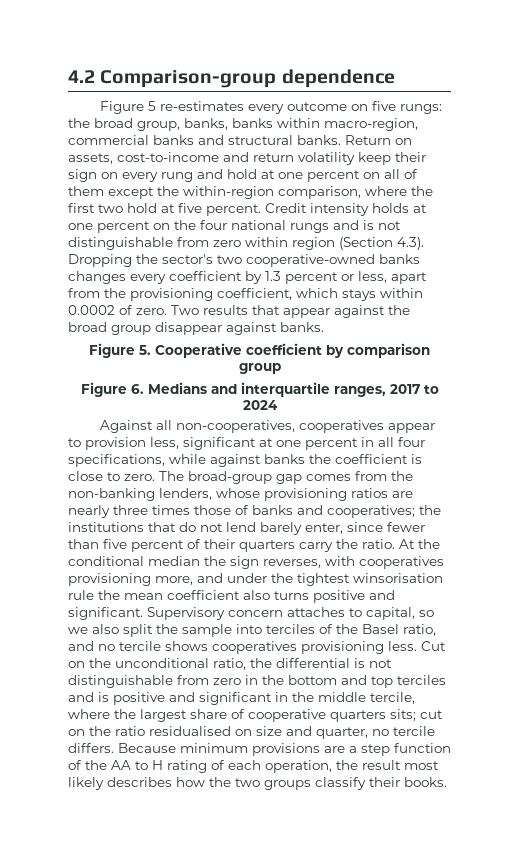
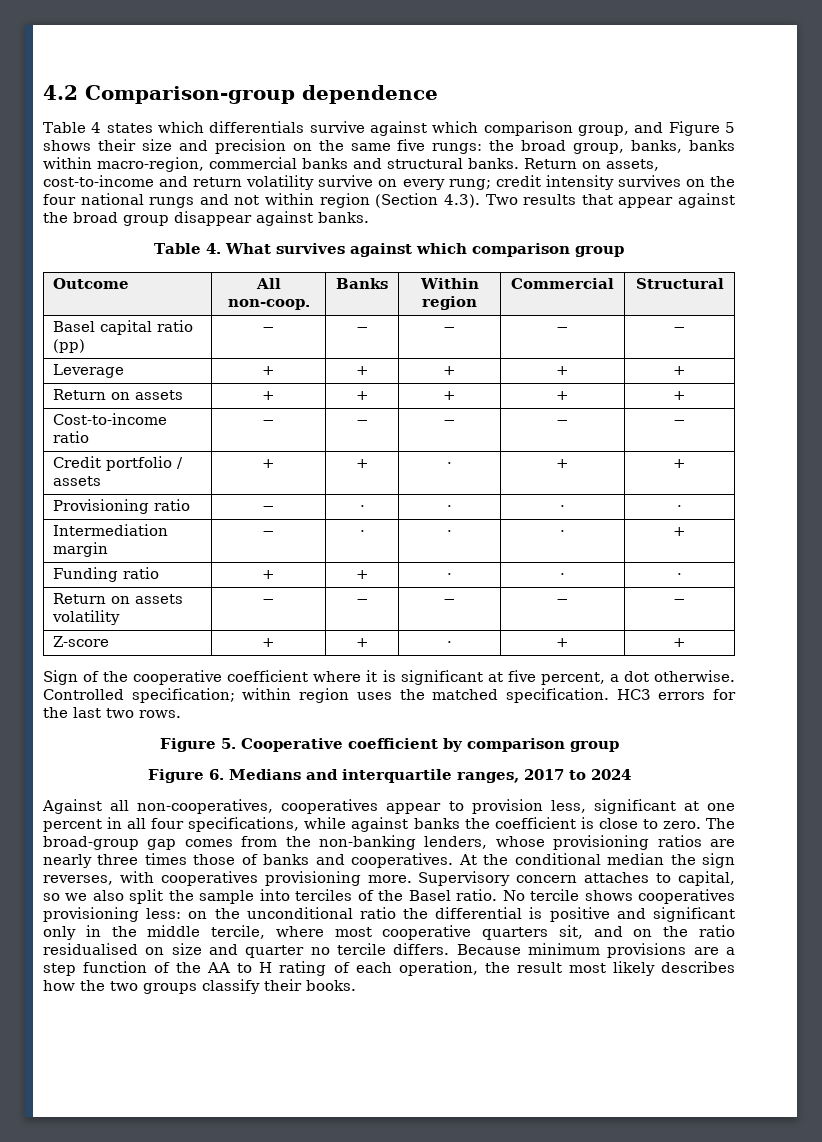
[99,101,368,114] Figure 5 re-estimates every outcome on -> [43,121,735,136] [43,139,391,154] Table 4 states which differentials survive against which comparison group, and Figure 5 shows their size and precision on the same
[358,152,426,165] [68,169,418,182] [68,186,433,199] [68,203,427,216] [68,221,150,233] keep their sign on every rung and hold at one percent on all of them except the within-region comparison, where the first two hold at five percent. Credit intensity holds at one percent -> [318,175,681,190] survive on every rung; credit intensity survives
[363,220,401,230] [68,237,424,250] [68,254,420,267] [68,271,427,284] [68,288,423,301] [68,305,167,315] is not distinguishable from zero within region (Section 4.3). Dropping the sector's two cooperative-owned banks changes every coefficient by 1.3 percent or less, apart from the provisioning coefficient, which stays within 0.0002 of zero. -> [234,193,480,208] not within region (Section 4.3).
(324, 327) none -> [154,243,624,257] [53,278,130,289] [255,278,281,289] [227,299,310,310] [336,278,388,289] [419,278,479,289] [422,296,477,310] [511,278,614,289] [635,278,724,289] [53,320,194,335] [53,339,86,353] [262,327,275,332] [355,327,369,332] [443,327,456,332] [556,327,569,332] [673,327,686,332] [53,364,125,378] [262,366,275,375] [355,366,369,375] [443,366,456,375] [556,366,569,375] [673,366,686,375] [53,389,184,400] [262,391,275,400] [355,391,369,400] [443,391,456,400] [556,391,569,400] [673,391,686,400] [53,413,168,425] [53,431,90,443] [262,420,275,425] [355,420,369,425] [443,420,456,425] [556,420,569,425] [673,420,686,425] [53,456,184,471] [53,476,102,486] [262,459,275,468] [355,459,369,468] [447,462,452,468] [556,459,569,468] [673,459,686,468] [53,499,191,514] [262,506,275,511] [359,505,365,511] [447,505,452,511] [560,505,565,511] [677,505,682,511] [53,524,169,536] [53,542,109,557] [262,531,275,536] [359,530,365,536] [447,530,452,536] [560,530,565,536] [673,527,686,536] [53,567,160,582] [262,570,275,579] [355,570,369,579] [447,573,452,579] [560,573,565,579] [677,573,682,579] [53,593,184,604] [52,610,121,625] [262,599,275,604] [355,599,369,604] [443,599,456,604] [556,599,569,604] [673,599,686,604] [53,636,110,647] [262,638,275,647] [355,638,369,647] [447,641,452,647] [556,638,569,647] [673,638,686,647] [43,670,735,685] [43,688,736,703] [43,707,181,718] // Table 4. What survives against which comparison group // Outcome | All non-coop. | Banks | Within region | Commercial | Structural // Basel capital ratio (pp) | − | − | − | − | − // Leverage | + | + | + | + | + // Return on assets | + | + | + | + | + // Cost-to-income ratio | − | − | − | − | − // Credit portfolio / assets | + | + | · | + | + // Provisioning ratio | − | · | · | · | · // Intermediation margin | − | · | · | · | + // Funding ratio | + | + | · | · | · // Return on assets volatility | − | − | − | − | − // Z-score | + | + | · | + | + // Sign of the cooperative coefficient where it is significant at five percent, a dot otherwise. Controlled specification; within region uses the matched specification. HC3 errors for the last two rows.
[327,505,441,518] [68,522,425,535] [68,539,395,552] cooperatives; the institutions that do not lend barely enter, since fewer than five percent of their quarters carry the ratio. -> [351,853,454,868] cooperatives.
[155,573,443,586] [68,590,395,603] [68,607,143,620] more, and under the tightest winsorisation rule the mean coefficient also turns positive and significant. -> [367,875,412,883] more.
[403,624,436,636] [68,641,115,651] ratio, and no -> [456,889,525,901] ratio. No
[388,641,446,651] less. Cut -> [146,908,182,919] less:
[213,658,246,670] ratio, -> [359,907,396,919] ratio
[369,659,392,668] [68,675,446,688] [68,692,109,702] not distinguishable from zero in the bottom and top terciles and is -> (543, 913) none
(272, 698) none -> [43,926,76,940] only
[114,709,443,722] the largest share of cooperative quarters sits; cut -> [334,925,623,940] most cooperative quarters sit, and
[316,727,368,739] quarter, -> [245,945,305,958] quarter

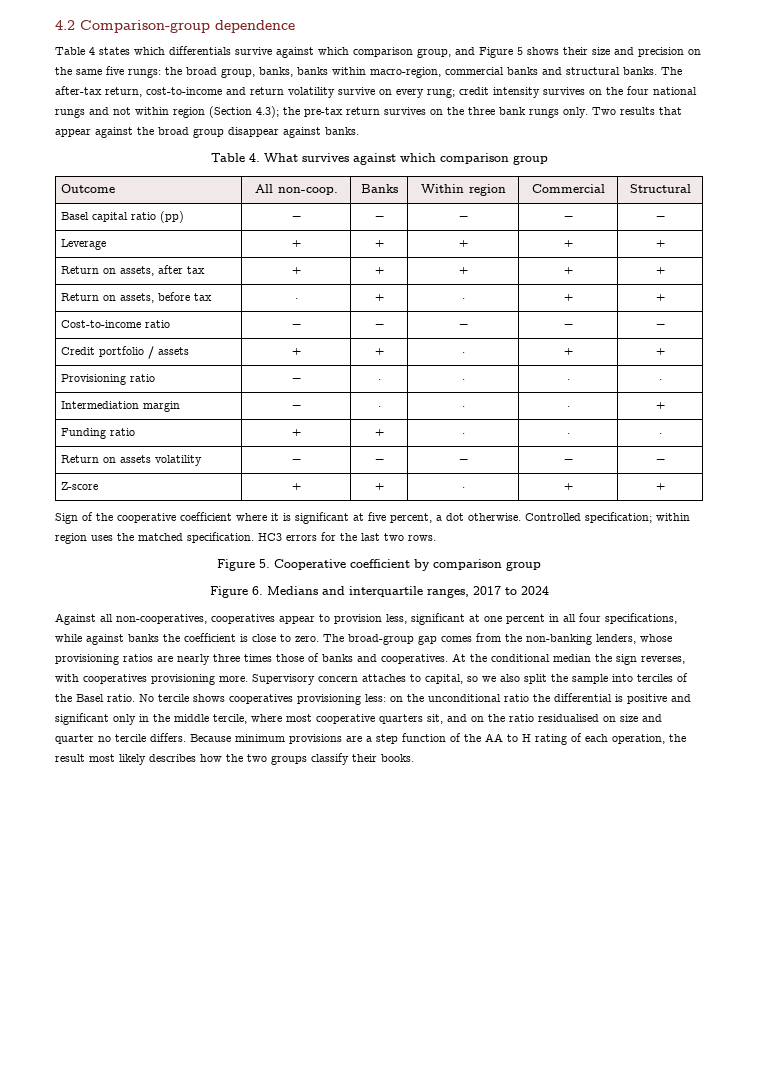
[524,158,659,171] Return on assets, -> [661,67,682,75] [55,86,142,97] The after-tax return,
[443,194,480,208] 4.3). -> [256,106,588,118] 4.3); the pre-tax return survives on the three bank rungs only.
[135,390,184,400] [262,391,275,400] [355,391,369,400] [443,391,456,400] [556,391,569,400] [673,391,686,400] assets | + | + | + | + | + -> [120,265,206,276] [291,267,301,274] [374,267,384,274] [458,267,468,274] [563,267,573,274] [655,267,665,274] [61,292,213,303] [294,298,298,301] [374,294,384,301] [461,298,465,301] [563,294,573,301] [655,294,665,301] assets, after tax | + | + | + | + | + // Return on assets, before tax | · | + | · | + | +

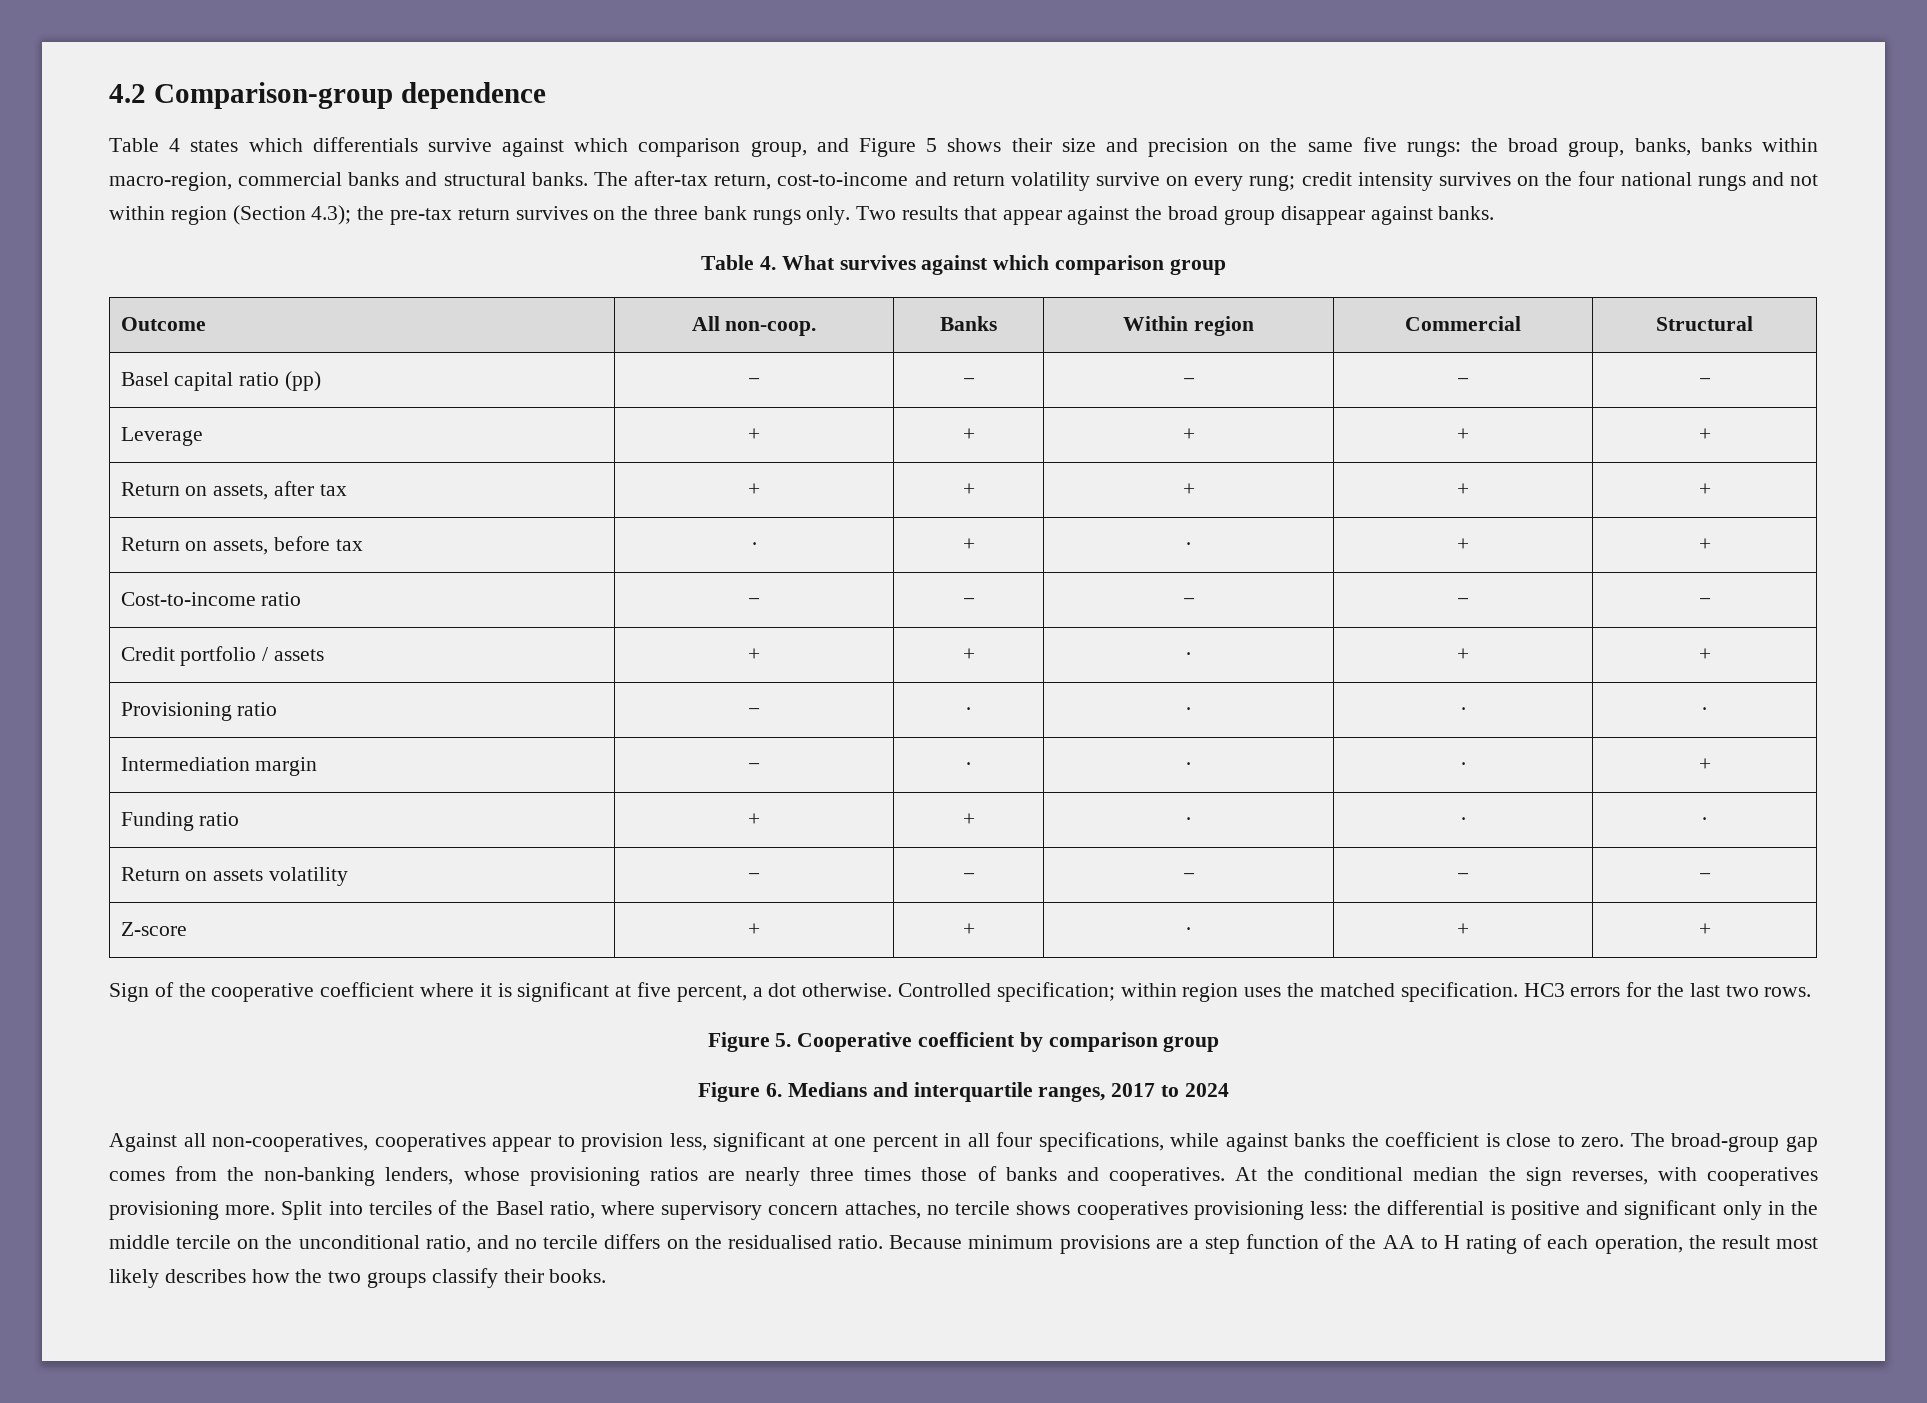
[252,674,608,685] Supervisory concern attaches to capital, so we also split the sample -> [281,1201,323,1220] Split
[107,694,154,702] ratio. No -> [549,1201,949,1220] ratio, where supervisory concern attaches, no
[390,694,529,702] on the unconditional ratio -> (1348, 1208) none
[213,714,662,724] [55,733,186,744] tercile, where most cooperative quarters sit, and on the ratio residualised on size and quarter no tercile differs. -> [176,1234,884,1253] tercile on the unconditional ratio, and no tercile differs on the residualised ratio.

